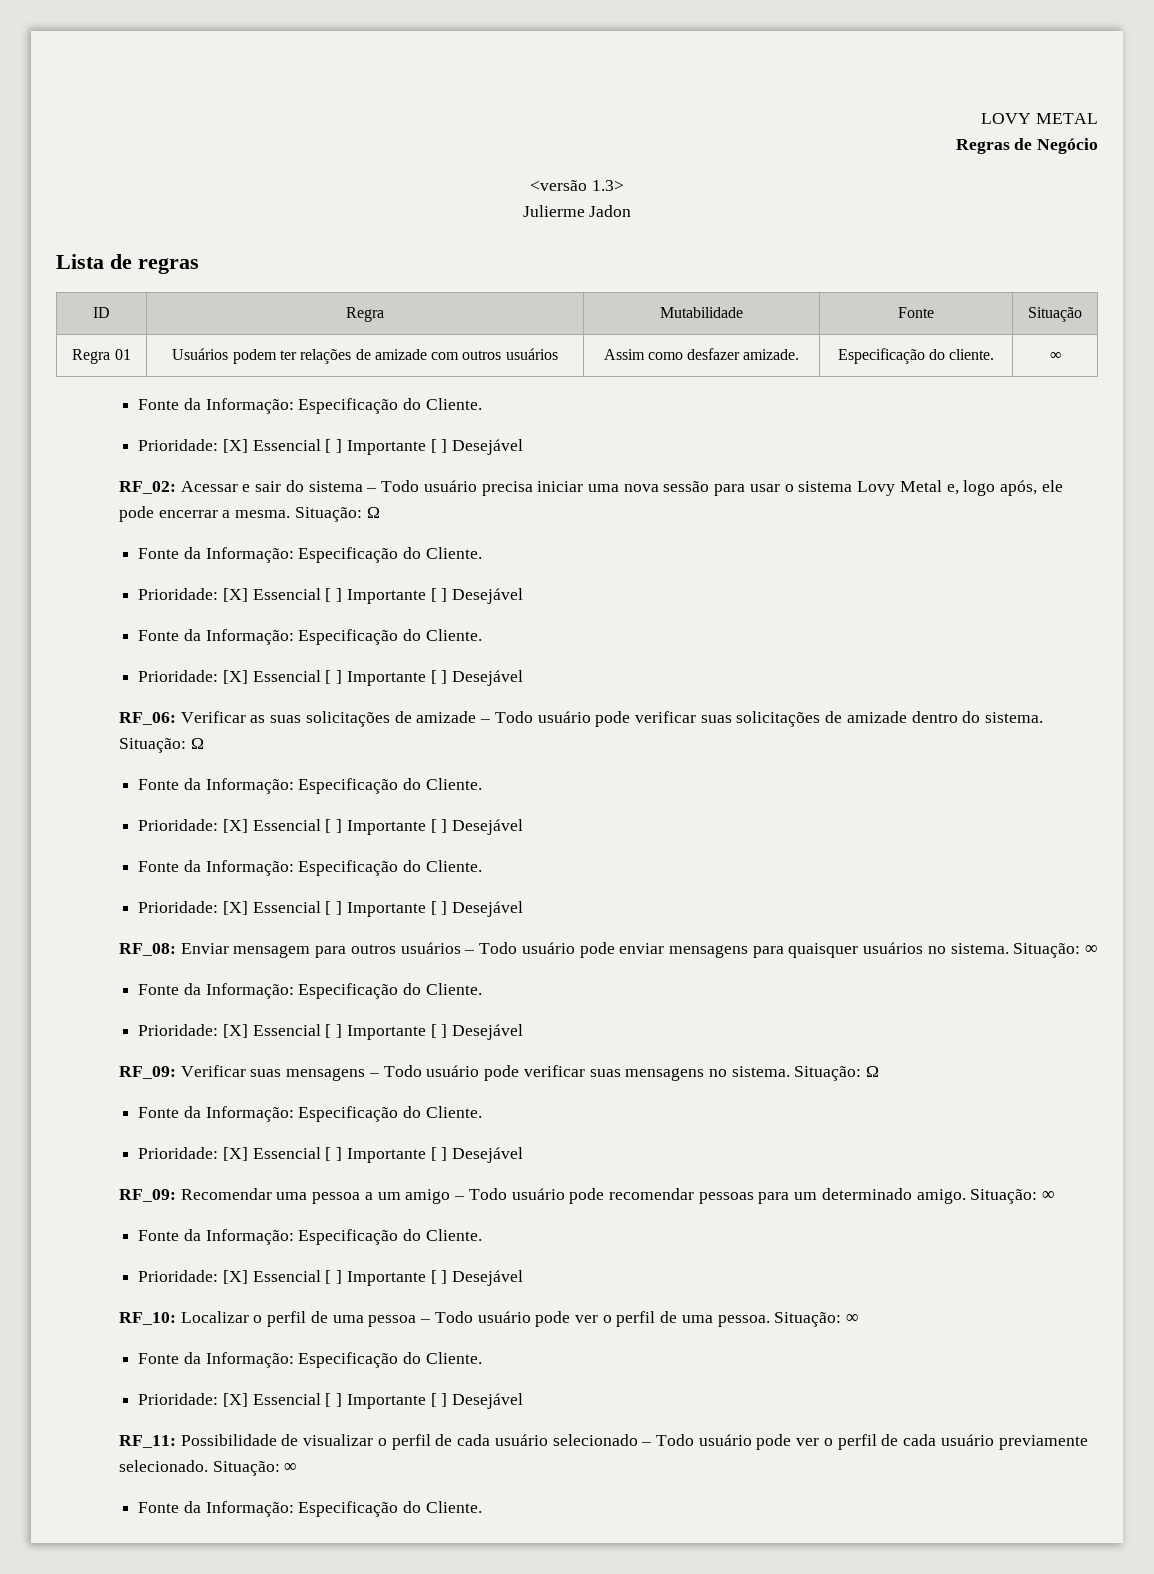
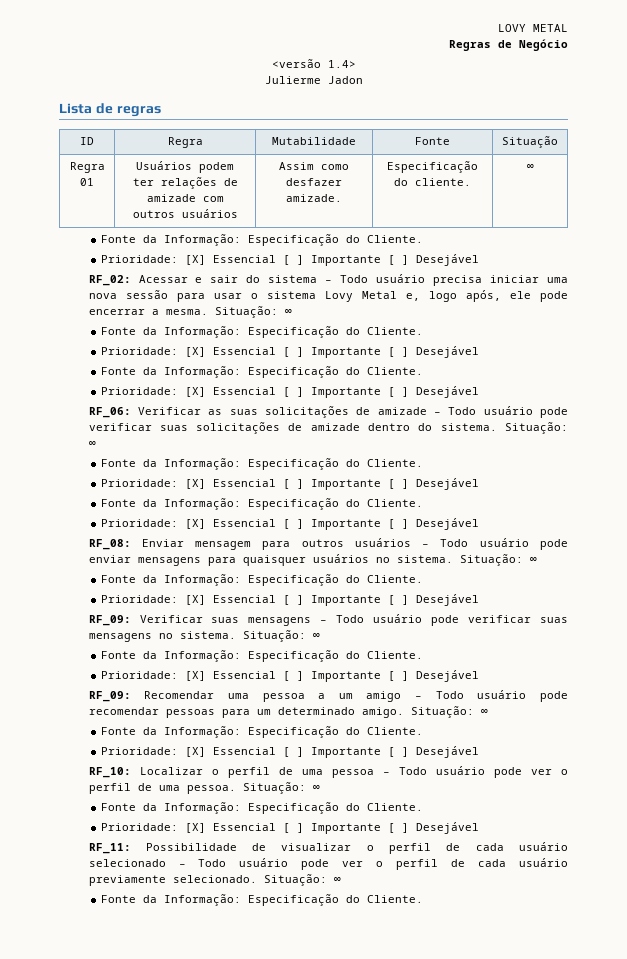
[591,180,624,191] 1.3> -> [327,60,356,68] 1.4>
[366,507,380,518] Ω -> [284,309,292,315] ∞
[190,738,204,749] Ω -> [88,441,96,447] ∞
[866,1066,880,1077] Ω -> [312,633,320,639] ∞

